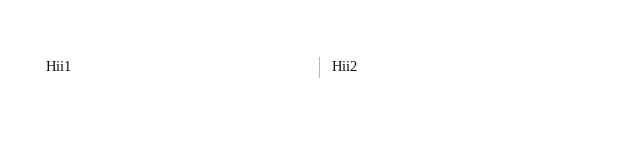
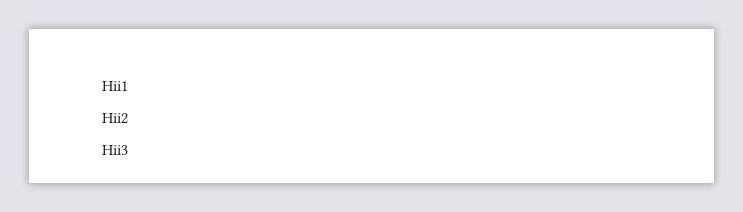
(357, 66) none -> [102,145,128,155] // Hii3

